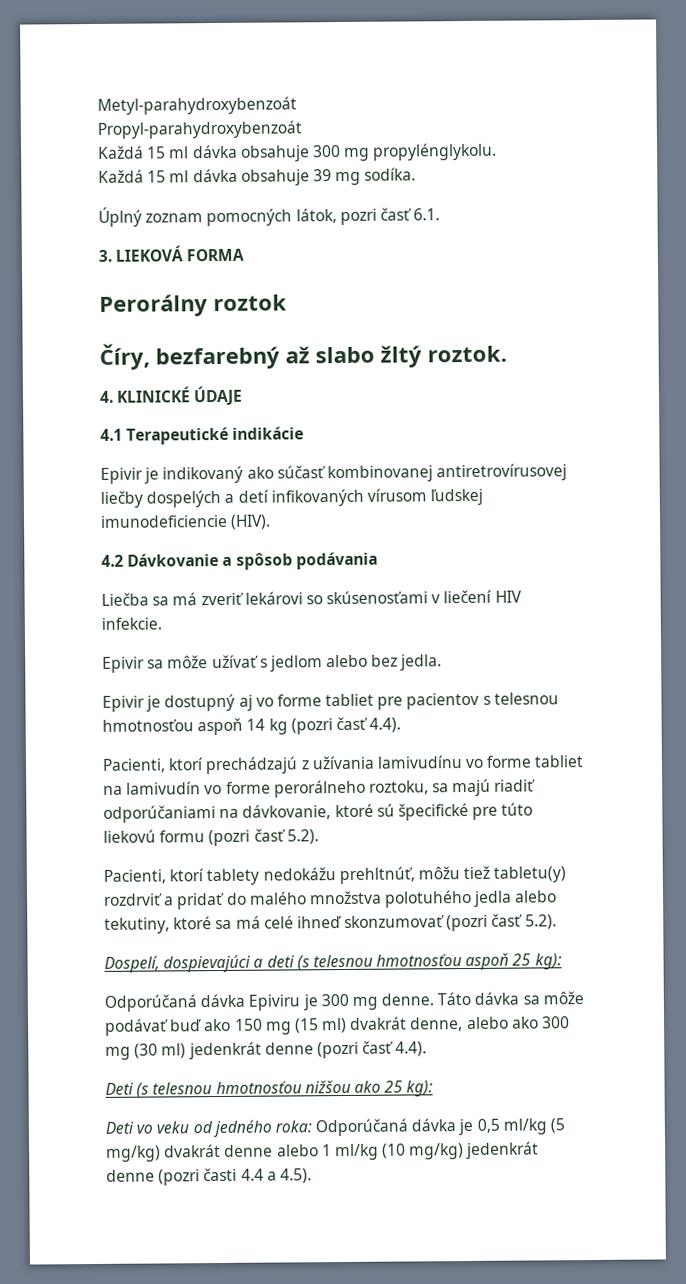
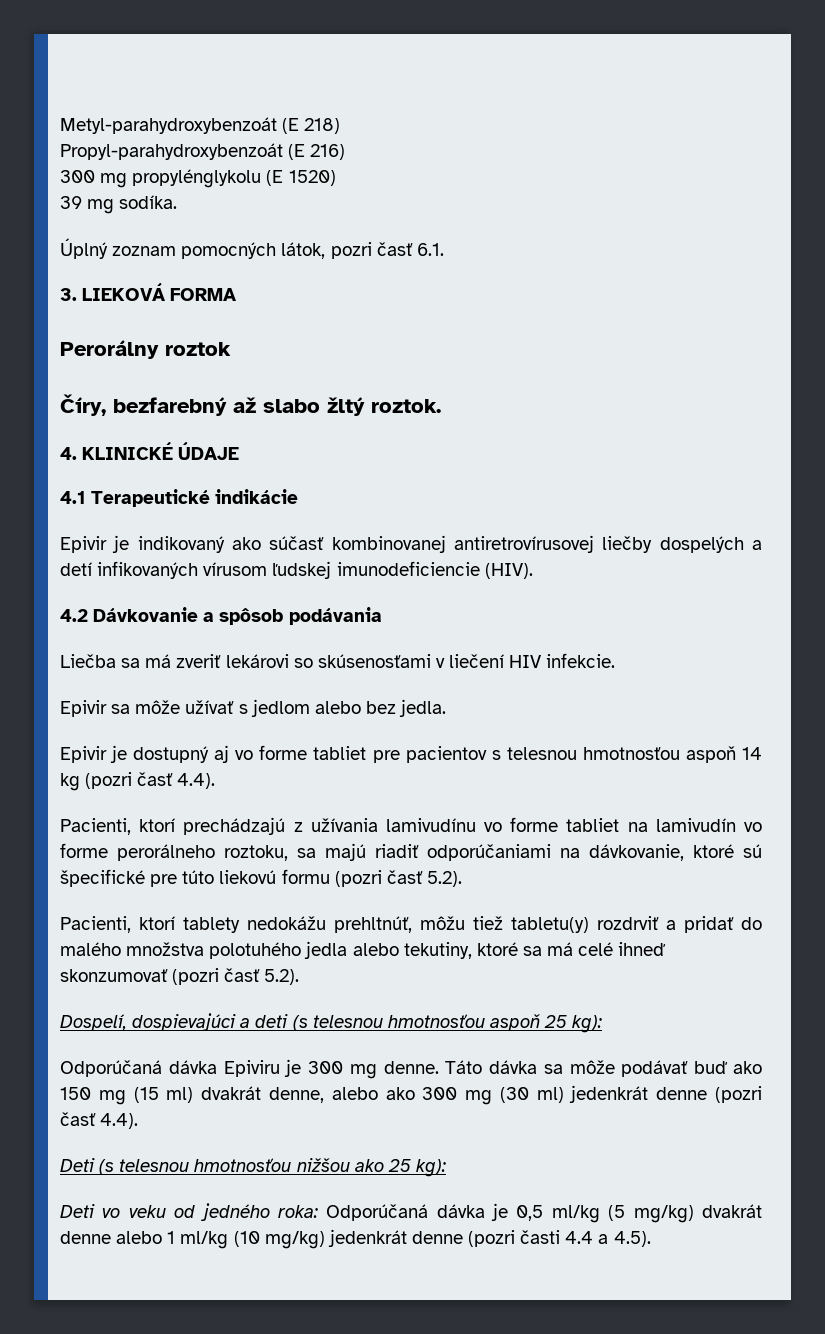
(297, 105) none -> [282,118,341,134] (E 218)
[98,142,498,162] [98,168,310,186] // Každá 15 ml dávka obsahuje 300 mg propylénglykolu. // Každá 15 ml dávka obsahuje -> [288,144,346,160] [60,169,336,188] (E 216) // 300 mg propylénglykolu (E 1520) //

